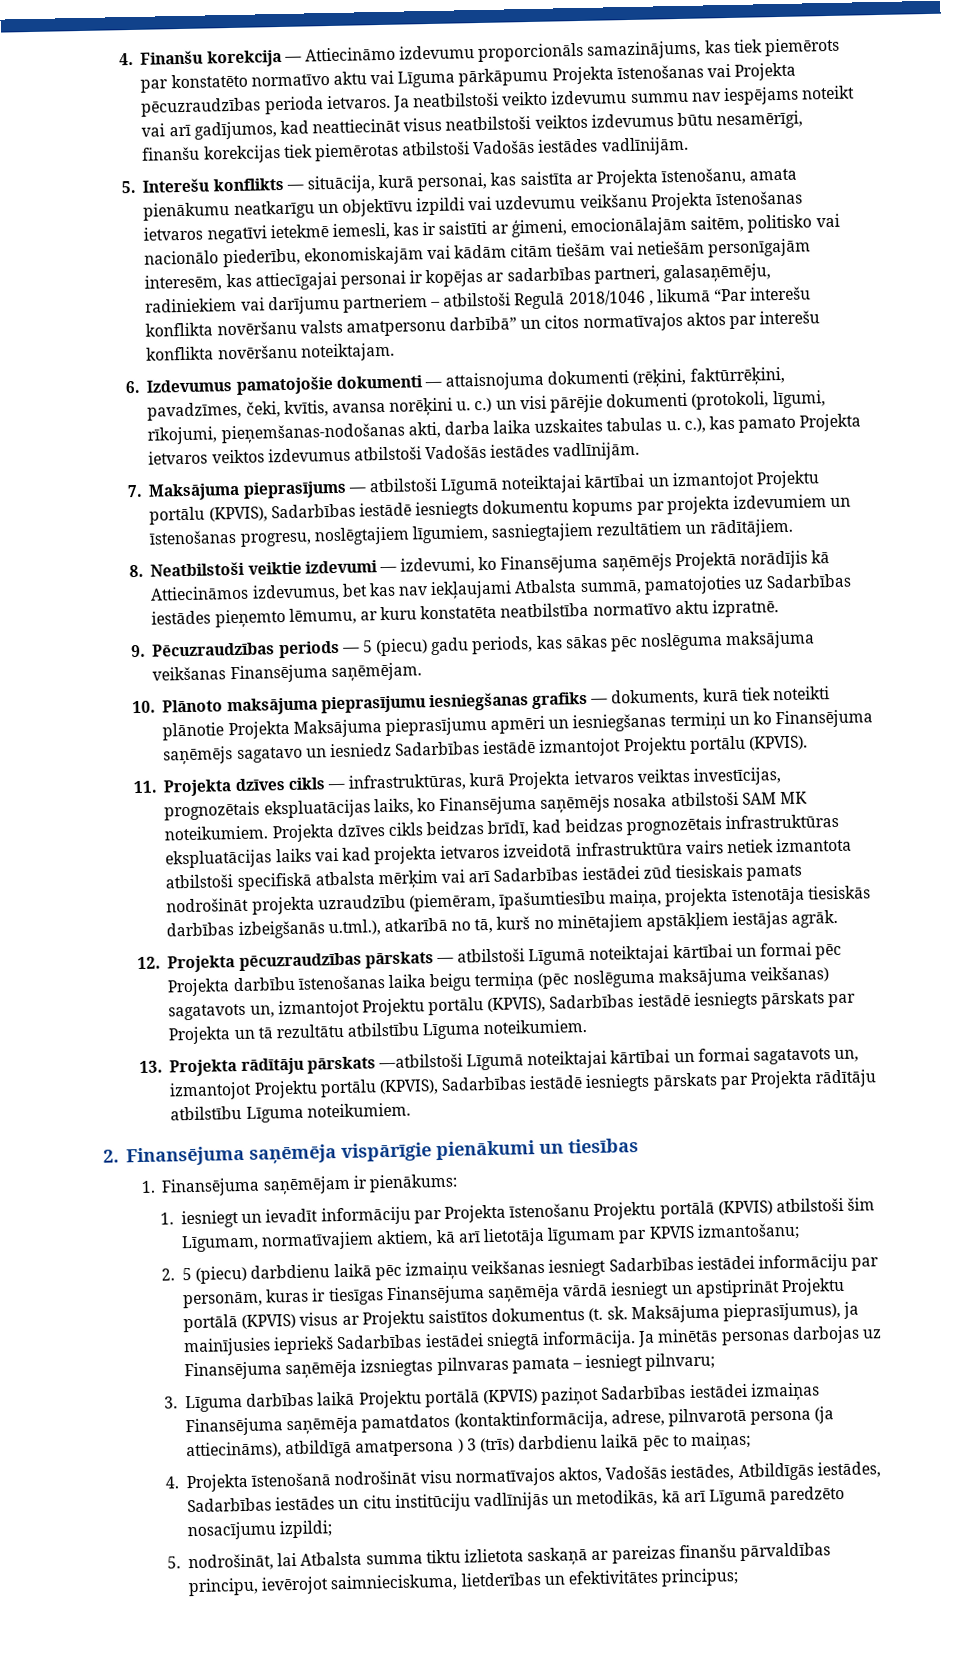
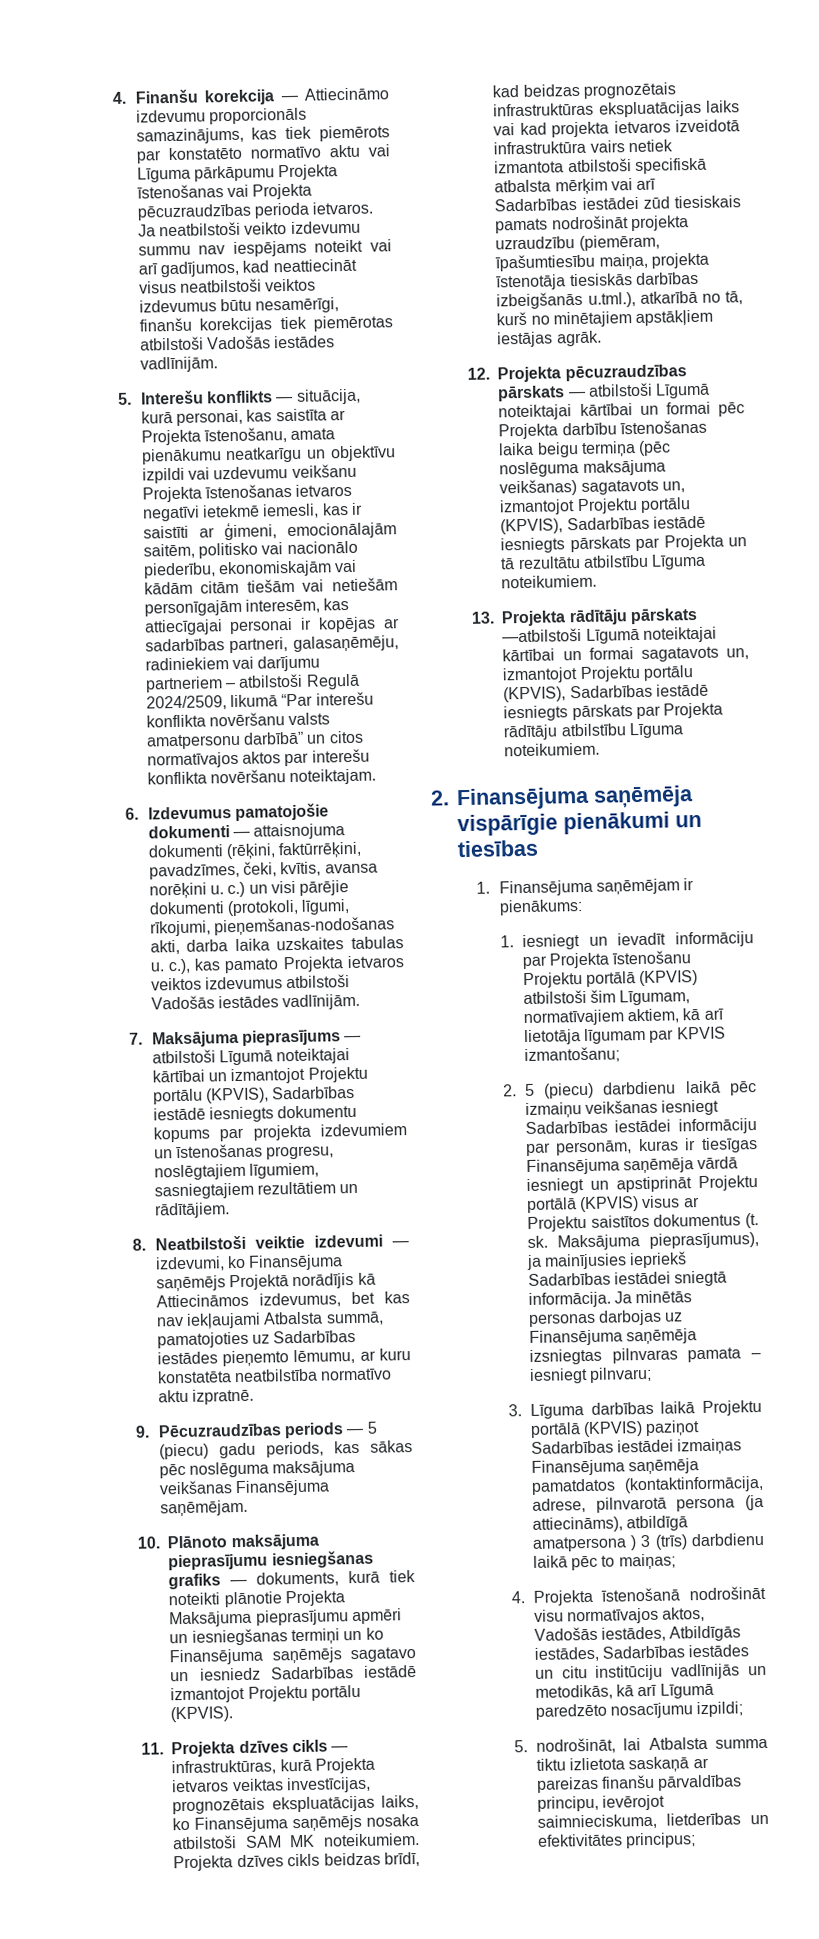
[568,289,654,307] 2018/1046 , -> [145,695,227,711] 2024/2509,

